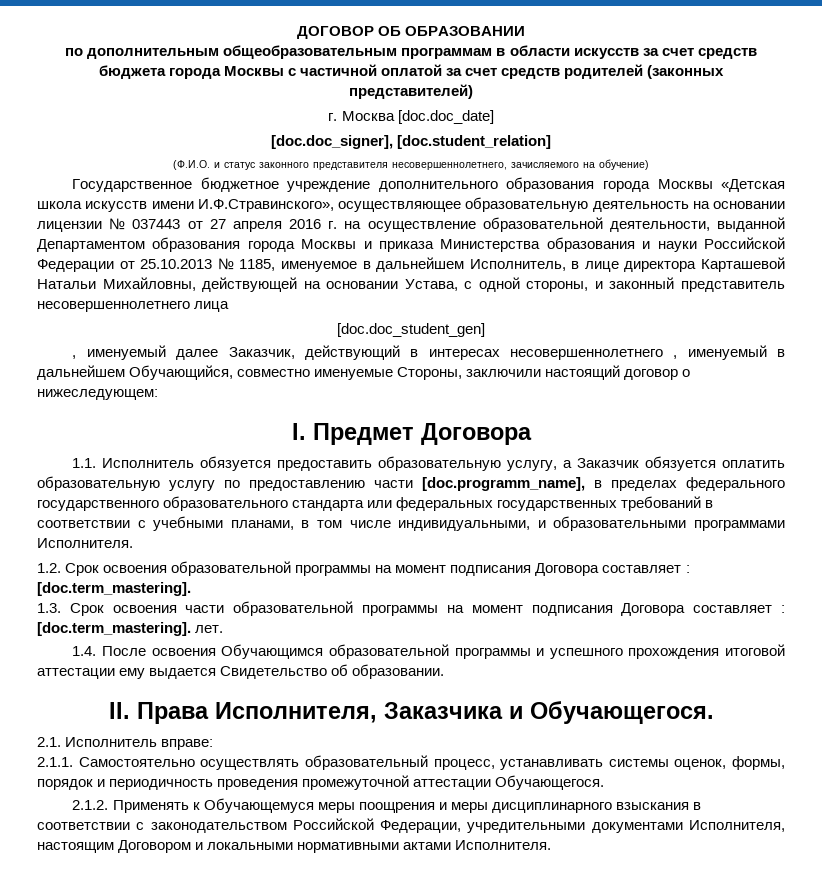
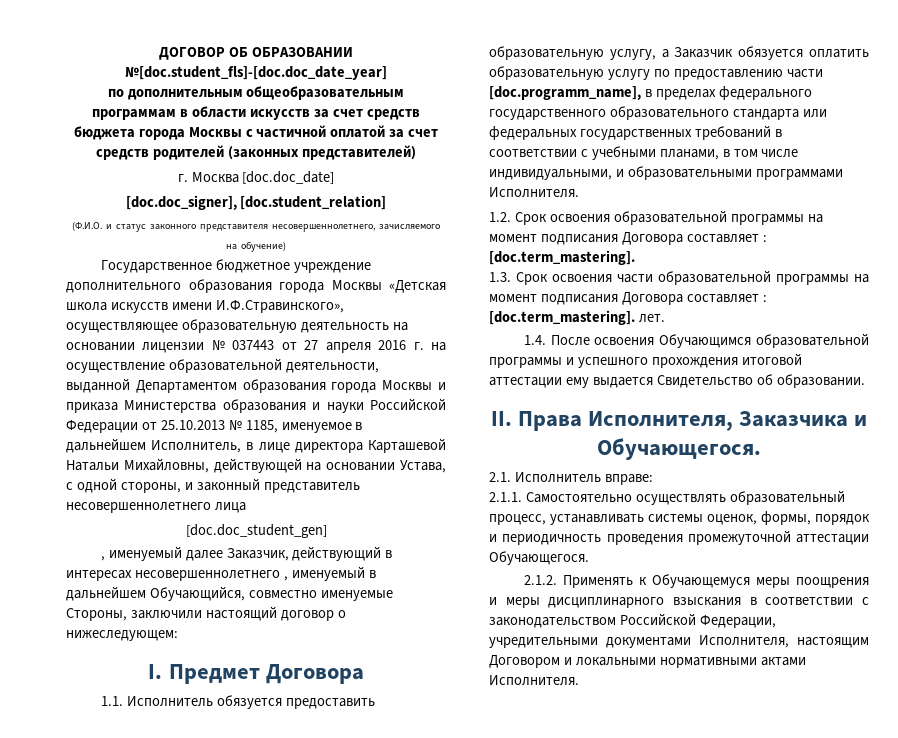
(526, 31) none -> [125,66,387,80] №[doc.student_fls]-[doc.doc_date_year]

